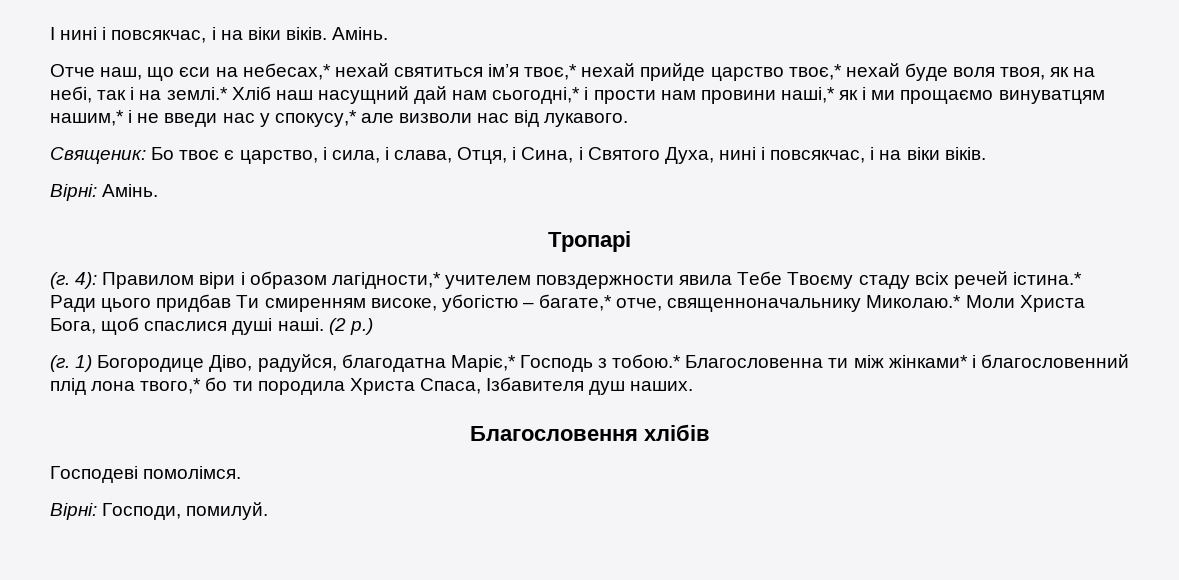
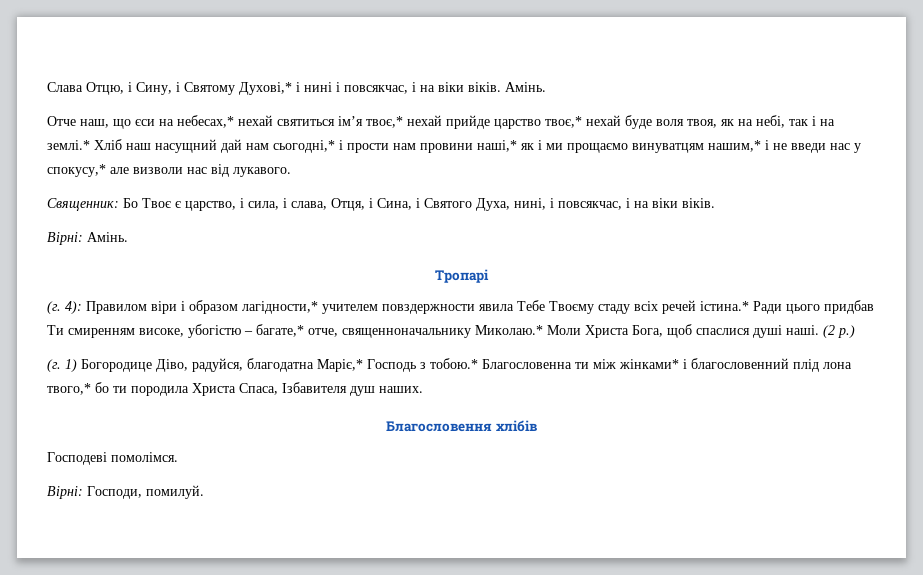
[50,27,55,40] І -> [47,82,300,95] Слава Отцю, і Сину, і Святому Духові,* і
[50,147,220,164] Священик: Бо твоє -> [47,198,171,211] Священник: Бо Твоє
[718,147,756,160] нині -> [514,198,546,210] нині,

